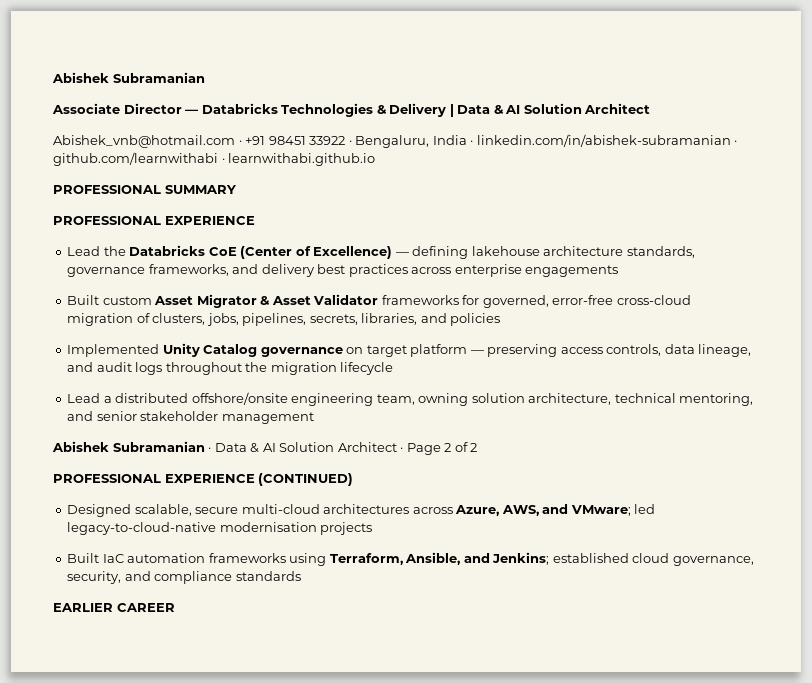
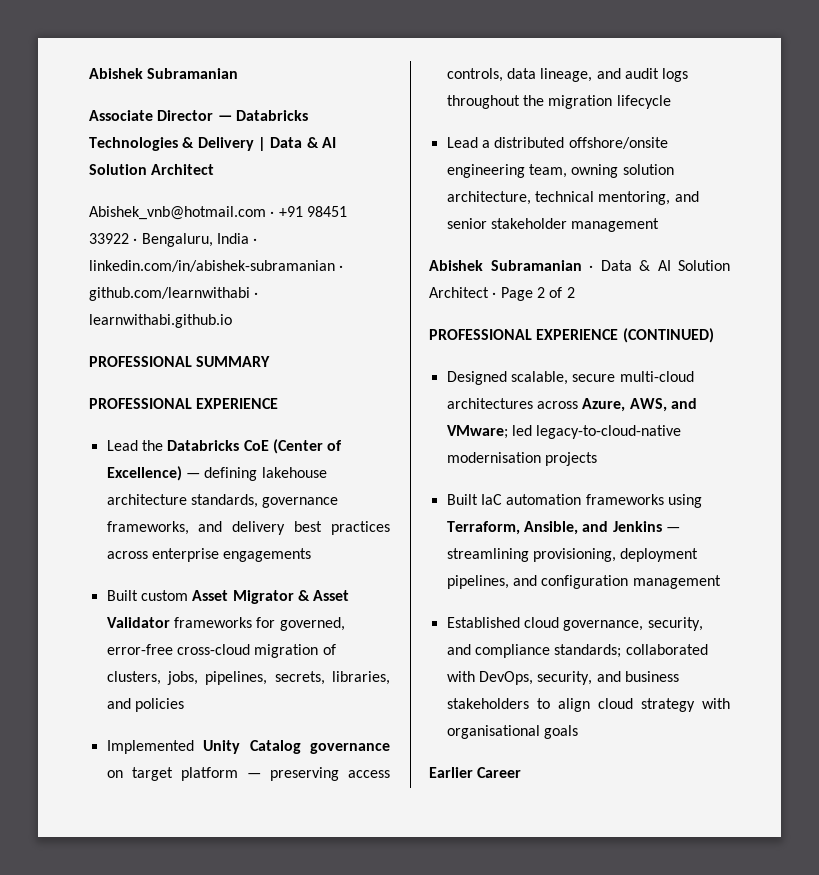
[492,552,629,565] Jenkins; established -> [612,521,680,532] [446,548,699,562] [446,575,721,589] [446,617,520,628] Jenkins — streamlining provisioning, deployment pipelines, and configuration management // Established
[235,571,301,581] [53,603,175,612] standards // EARLIER CAREER -> [554,644,708,658] [446,671,679,685] [446,698,730,712] [446,725,578,739] [429,767,522,778] standards; collaborated with DevOps, security, and business stakeholders to align cloud strategy with organisational goals // Earlier Career

